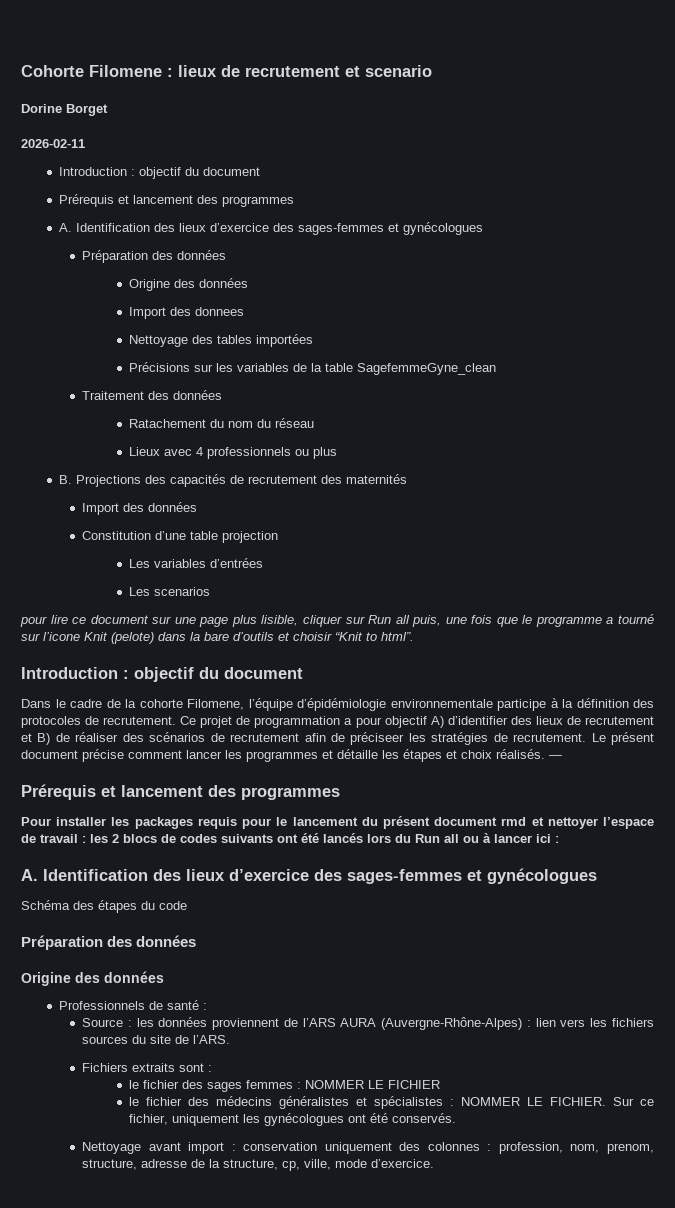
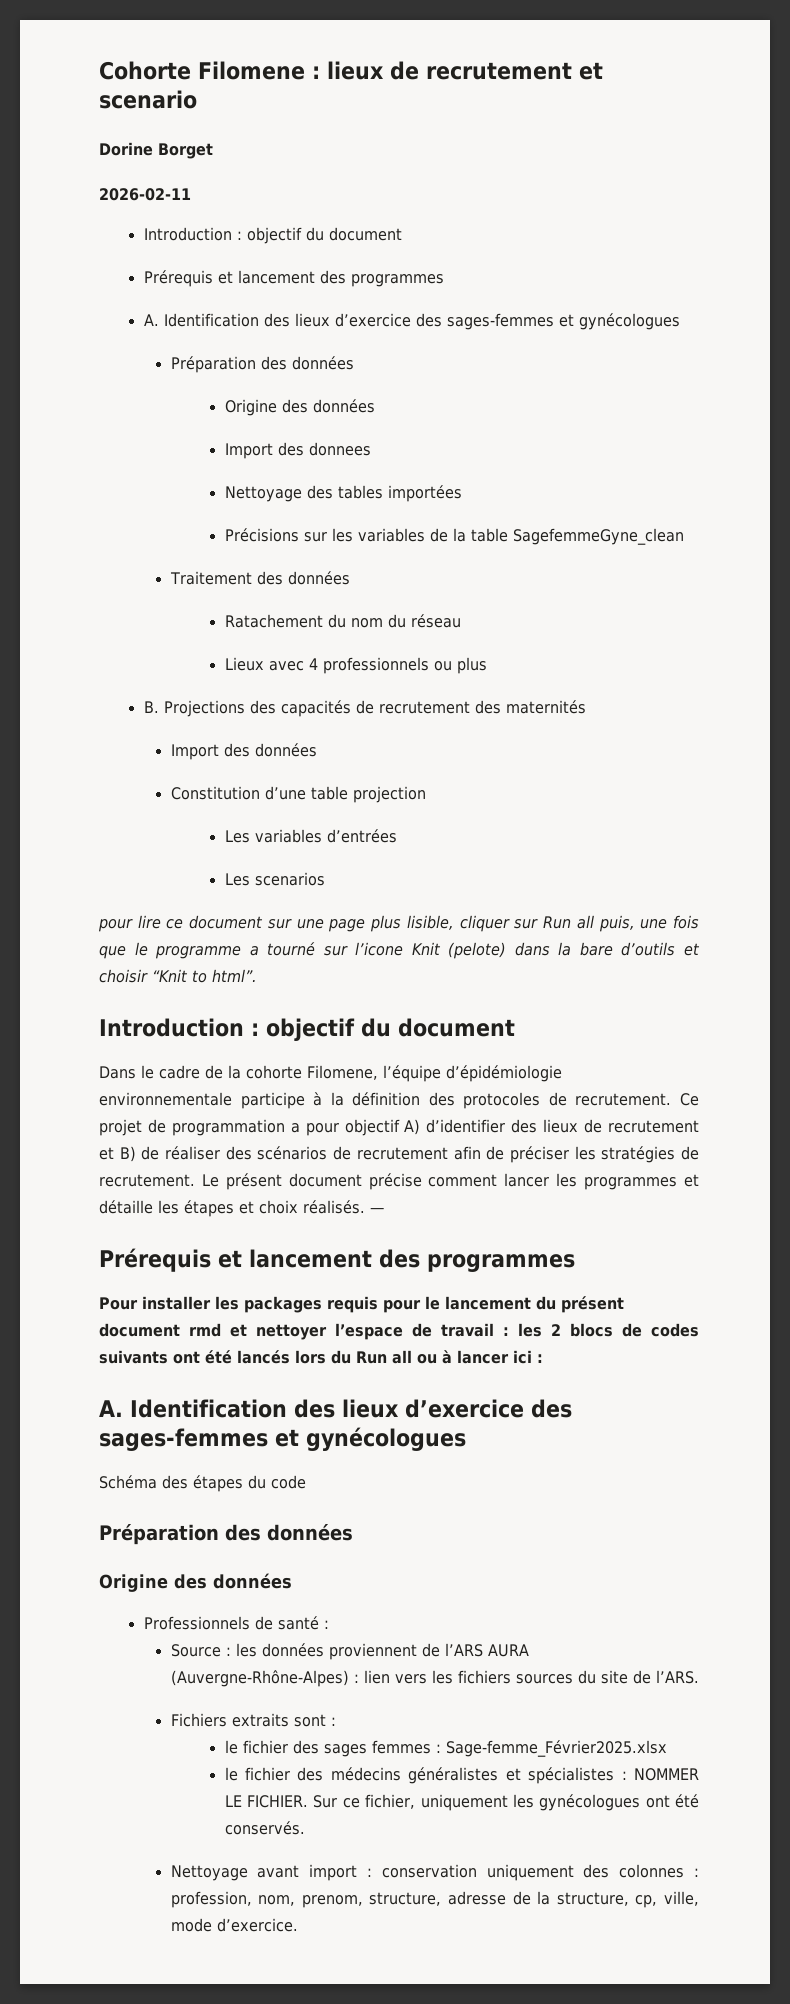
[350,732,405,745] préciseer -> [509,1146,569,1163] préciser
[304,1080,440,1089] NOMMER LE FICHIER -> [445,1740,667,1757] Sage-femme_Février2025.xlsx

